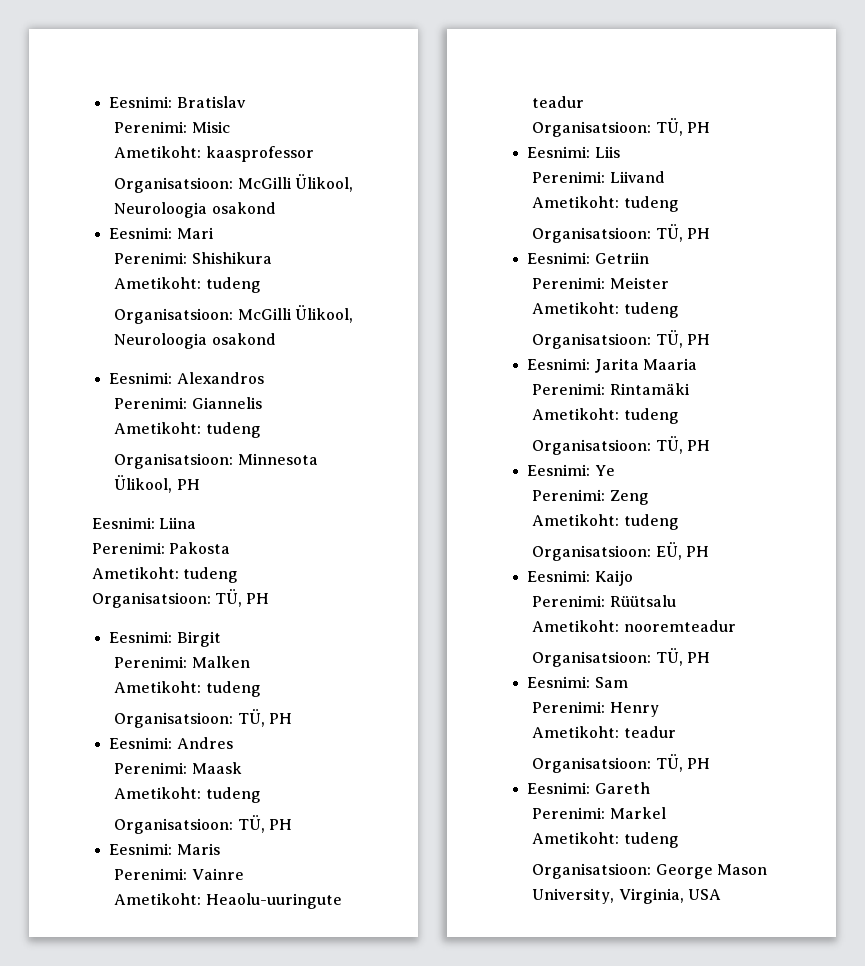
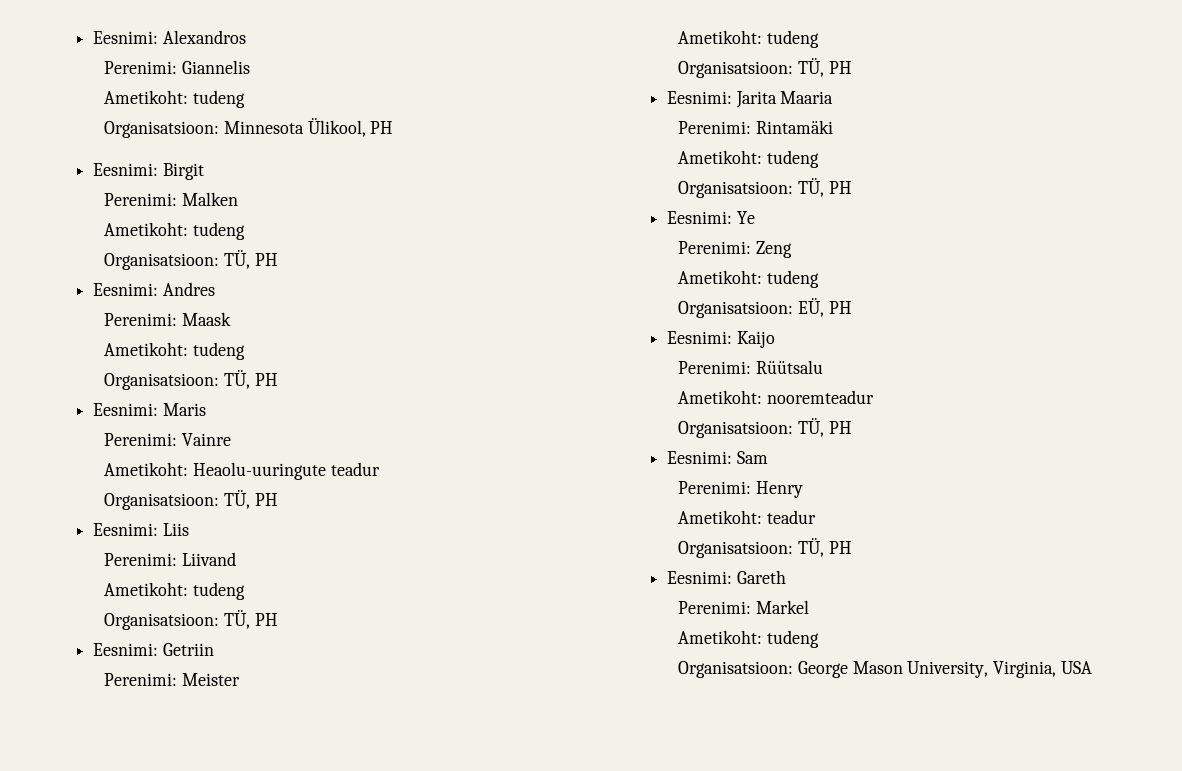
[109,96,246,108] [114,121,230,133] [114,146,314,162] [114,174,354,193] [114,202,276,218] [109,227,214,239] [114,252,272,264] [114,277,261,293] [114,305,354,324] [114,333,276,349] [109,372,173,384] Eesnimi: Bratislav // Perenimi: Misic // Ametikoht: kaasprofessor // Organisatsioon: McGilli Ülikool, Neuroloogia osakond // Eesnimi: Mari // Perenimi: Shishikura // Ametikoht: tudeng // Organisatsioon: McGilli Ülikool, Neuroloogia osakond // Eesnimi: -> [92,31,158,44] Eesnimi:
[91,517,197,529] [91,542,231,554] [91,567,239,583] [91,589,270,608] // Eesnimi: Liina // Perenimi: Pakosta // Ametikoht: tudeng // Organisatsioon: TÜ, PH -> (394, 127) none

